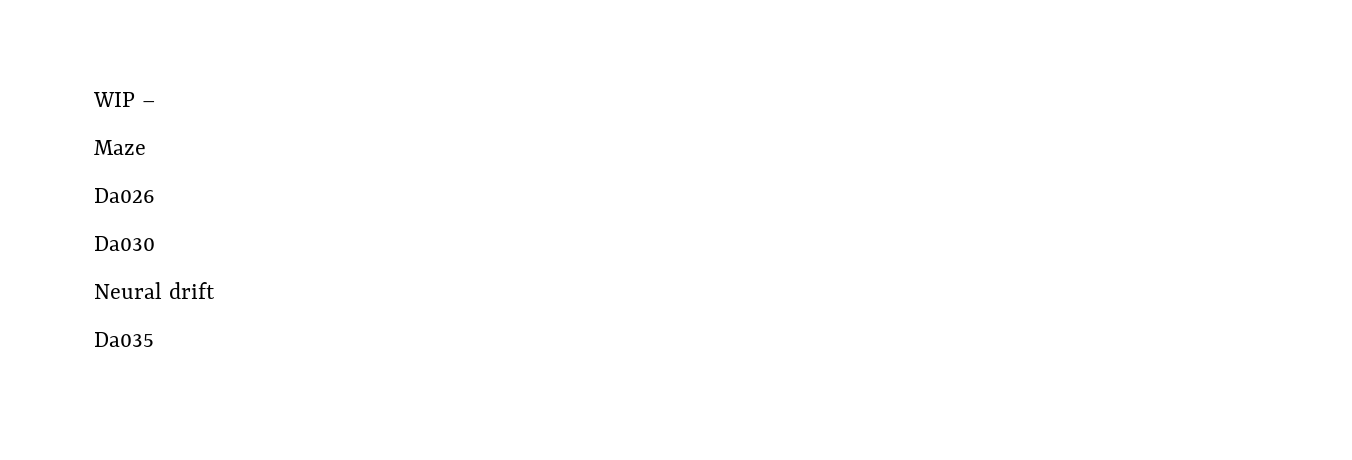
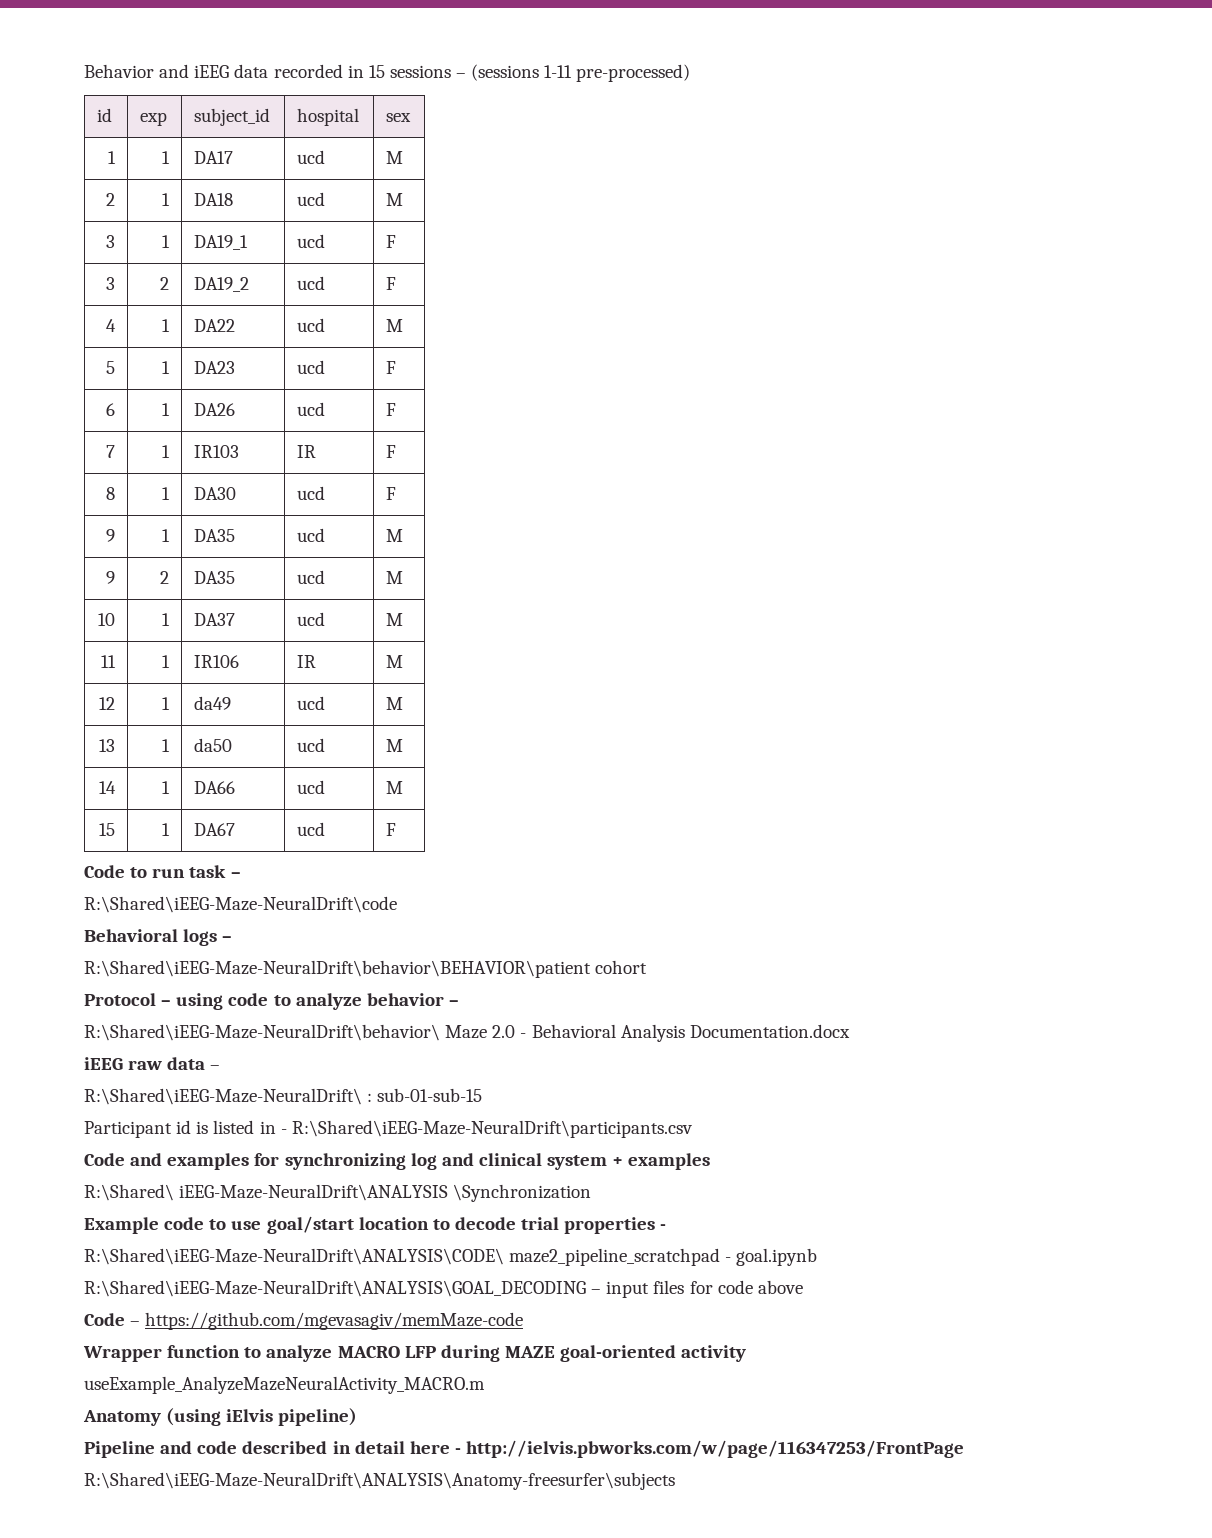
[93,92,156,107] [94,140,146,155] [94,188,155,203] [94,236,155,251] [94,282,215,299] [94,332,154,347] WIP – // Maze // Da026 // Da030 // Neural drift // Da035 -> [84,64,691,82] [96,108,112,122] [139,112,167,126] [193,108,270,126] [296,108,359,126] [385,113,411,122] [108,151,117,164] [162,151,171,164] [193,151,233,164] [296,150,325,164] [385,151,403,164] [106,193,116,206] [162,193,171,206] [193,193,233,206] [296,192,325,206] [385,193,403,206] [106,235,116,248] [162,235,171,248] [193,235,248,250] [296,234,325,248] [385,235,396,248] [106,277,116,290] [160,277,170,290] [193,277,249,292] [296,276,325,290] [385,277,396,290] [106,319,117,332] [162,319,171,332] [193,319,235,332] [296,318,325,332] [385,319,403,332] [106,361,116,374] [162,361,171,374] [193,361,235,374] [296,360,325,374] [385,361,396,374] [106,403,116,416] [162,403,171,416] [193,403,235,416] [296,402,325,416] [385,403,396,416] [106,445,116,458] [162,445,171,458] [193,445,239,458] [296,445,316,458] [385,445,396,458] [106,487,116,500] [162,487,171,500] [193,487,236,500] [296,486,325,500] [385,487,396,500] [106,529,116,542] [162,529,171,542] [193,529,235,542] [296,528,325,542] [385,529,403,542] [106,571,116,584] [160,571,170,584] [193,571,235,584] [296,570,325,584] [385,571,403,584] [98,613,116,626] [162,613,171,626] [193,613,235,626] [296,612,325,626] [385,613,403,626] [101,655,117,668] [162,655,171,668] [193,655,239,668] [296,655,316,668] [385,655,403,668] [99,697,116,710] [162,697,171,710] [193,696,231,710] [296,696,325,710] [385,697,403,710] [99,739,116,752] [162,739,171,752] [193,738,232,752] [296,738,325,752] [385,739,403,752] [99,781,117,794] [162,781,171,794] [193,781,235,794] [296,780,325,794] [385,781,403,794] [99,823,116,836] [162,823,171,836] [193,823,235,836] [296,822,325,836] [385,823,396,836] [84,865,241,878] [84,896,397,913] [84,929,233,946] [84,960,648,978] [84,993,459,1010] [84,1024,850,1042] [84,1057,221,1070] [84,1088,483,1105] [84,1120,693,1138] [84,1153,711,1170] [84,1184,592,1202] [84,1216,667,1234] [84,1248,818,1266] [84,1280,803,1298] [84,1312,524,1330] [83,1345,747,1362] [84,1376,485,1394] [83,1408,358,1426] [84,1440,965,1458] [84,1472,675,1490] Behavior and iEEG data recorded in 15 sessions – (sessions 1-11 pre-processed) // id | exp | subject_id | hospital | sex // 1 | 1 | DA17 | ucd | M // 2 | 1 | DA18 | ucd | M // 3 | 1 | DA19_1 | ucd | F // 3 | 2 | DA19_2 | ucd | F // 4 | 1 | DA22 | ucd | M // 5 | 1 | DA23 | ucd | F // 6 | 1 | DA26 | ucd | F // 7 | 1 | IR103 | IR | F // 8 | 1 | DA30 | ucd | F // 9 | 1 | DA35 | ucd | M // 9 | 2 | DA35 | ucd | M // 10 | 1 | DA37 | ucd | M // 11 | 1 | IR106 | IR | M // 12 | 1 | da49 | ucd | M // 13 | 1 | da50 | ucd | M // 14 | 1 | DA66 | ucd | M // 15 | 1 | DA67 | ucd | F // Code to run task – // R:\Shared\iEEG-Maze-NeuralDrift\code // Behavioral logs – // R:\Shared\iEEG-Maze-NeuralDrift\behavior\BEHAVIOR\patient cohort // Protocol – using code to analyze behavior – // R:\Shared\iEEG-Maze-NeuralDrift\behavior\ Maze 2.0 - Behavioral Analysis Documentation.docx // iEEG raw data – // R:\Shared\iEEG-Maze-NeuralDrift\ : sub-01-sub-15 // Participant id is listed in - R:\Shared\iEEG-Maze-NeuralDrift\participants.csv // Code and examples for synchronizing log and clinical system + examples // R:\Shared\ iEEG-Maze-NeuralDrift\ANALYSIS \Synchronization // Example code to use goal/start location to decode trial properties - // R:\Shared\iEEG-Maze-NeuralDrift\ANALYSIS\CODE\ maze2_pipeline_scratchpad - goal.ipynb // R:\Shared\iEEG-Maze-NeuralDrift\ANALYSIS\GOAL_DECODING – input files for code above // Code – https://github.com/mgevasagiv/memMaze-code // Wrapper function to analyze MACRO LFP during MAZE goal-oriented activity // useExample_AnalyzeMazeNeuralActivity_MACRO.m // Anatomy (using iElvis pipeline) // Pipeline and code described in detail here - http://ielvis.pbworks.com/w/page/116347253/FrontPage // R:\Shared\iEEG-Maze-NeuralDrift\ANALYSIS\Anatomy-freesurfer\subjects

